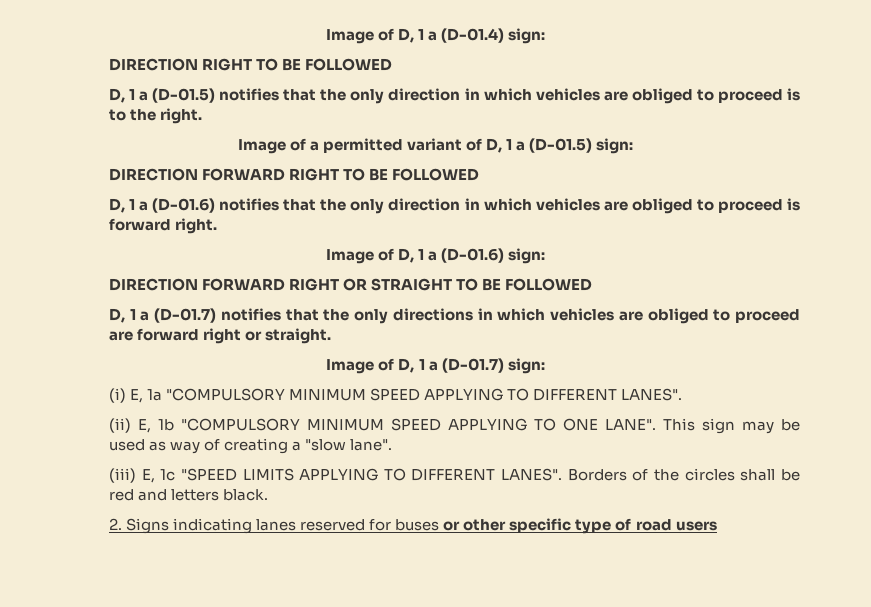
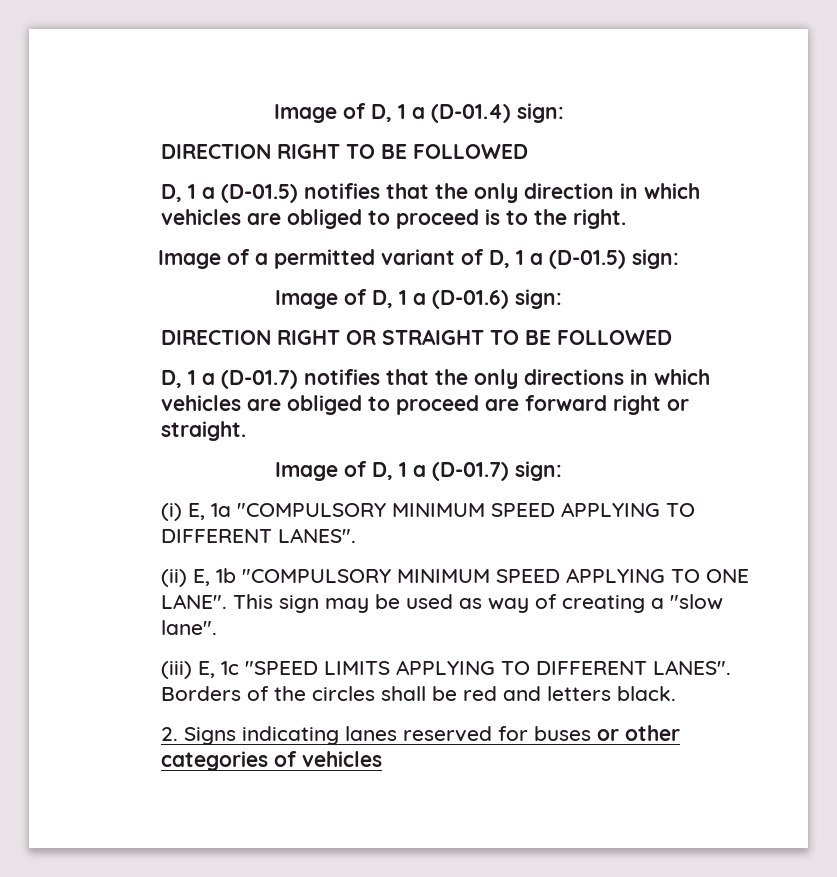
[108,168,480,181] [108,198,801,214] [108,218,217,234] // DIRECTION FORWARD RIGHT TO BE FOLLOWED // D, 1 a (D-01.6) notifies that the only direction in which vehicles are obliged to proceed is forward right. -> (679, 259) none
[201,278,285,291] FORWARD -> (271, 337) none
[509,518,717,534] specific type of road users -> [160,751,382,771] categories of vehicles

